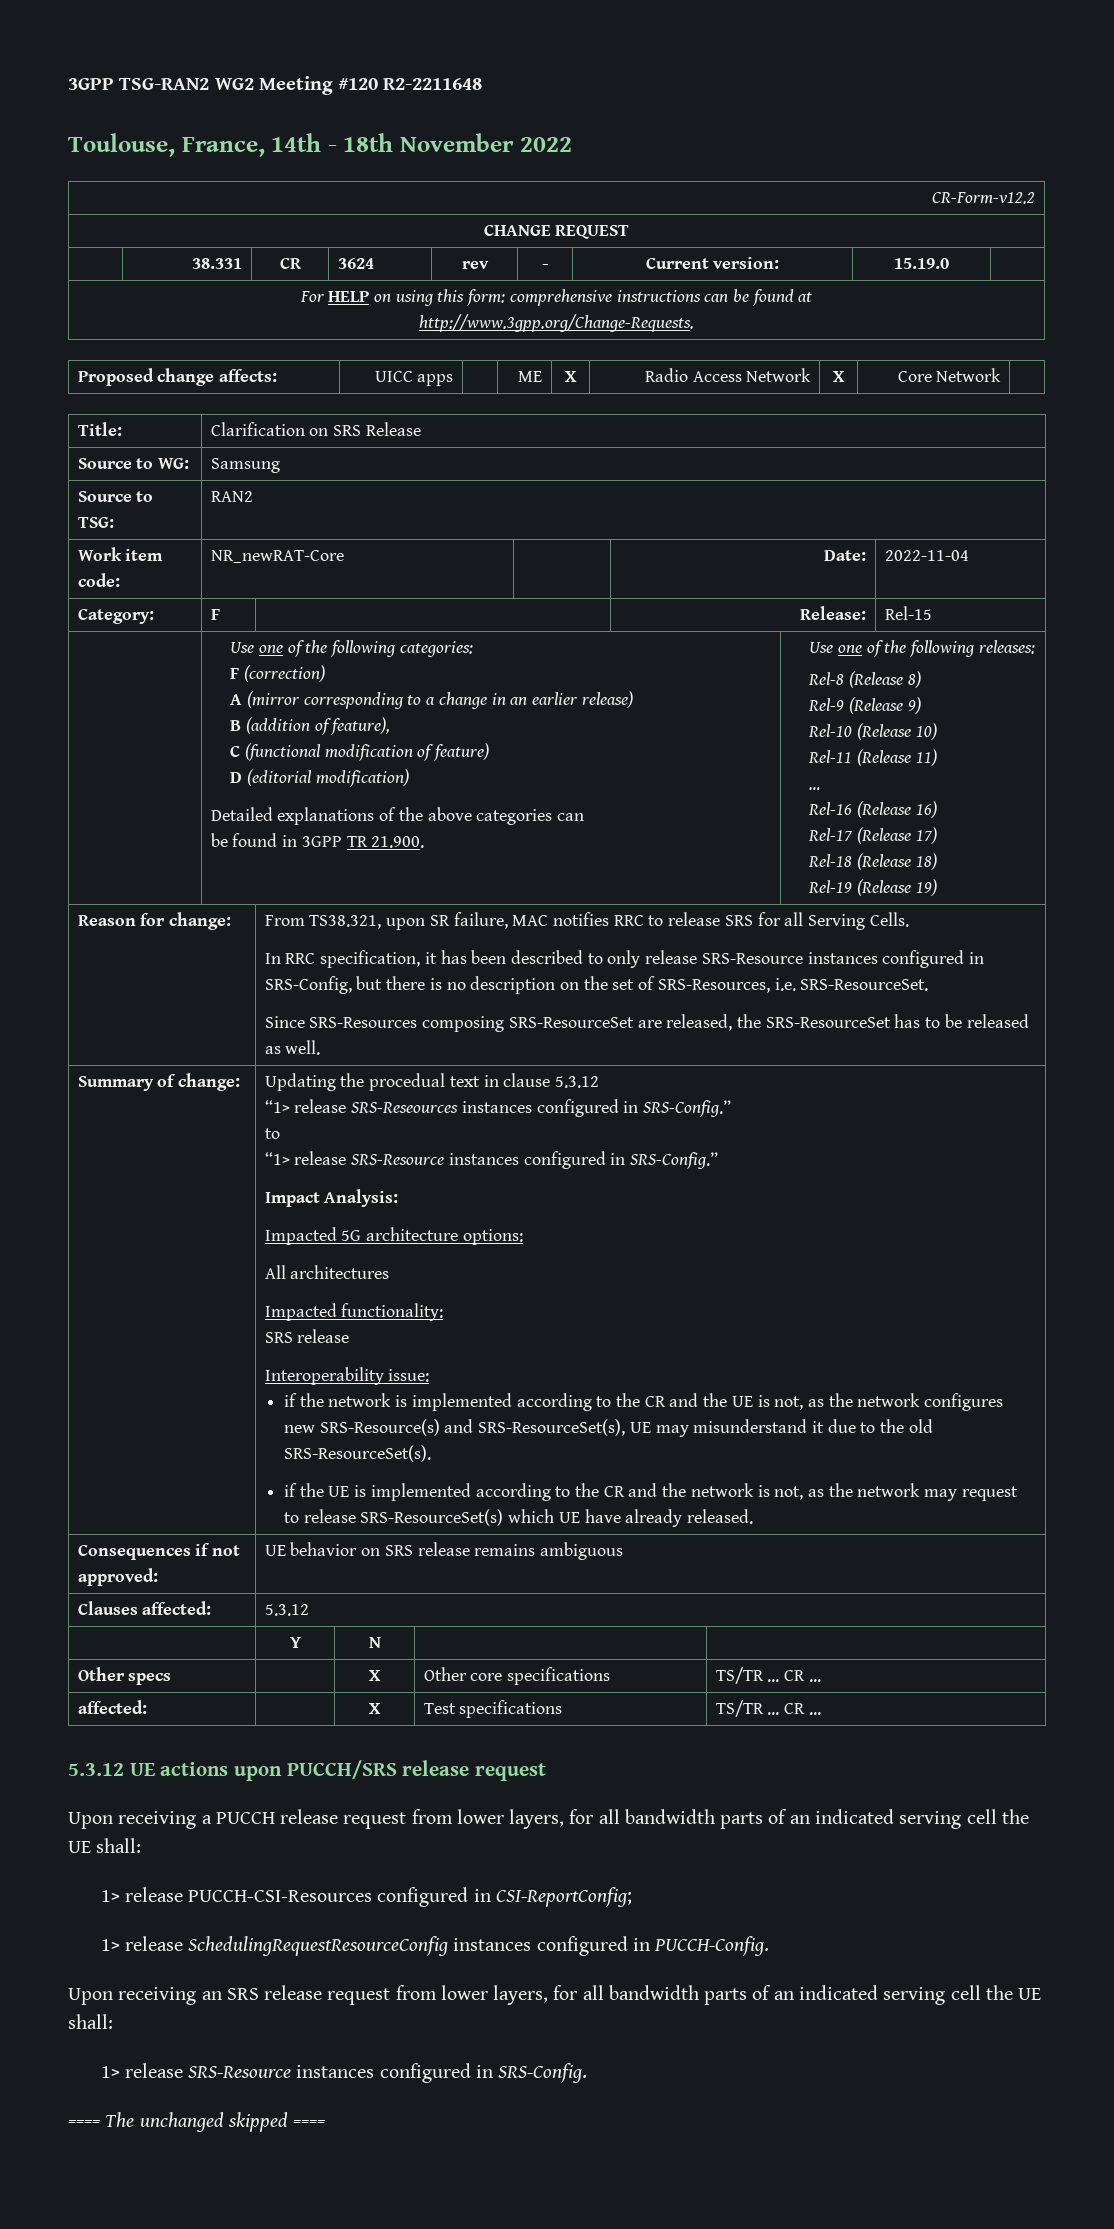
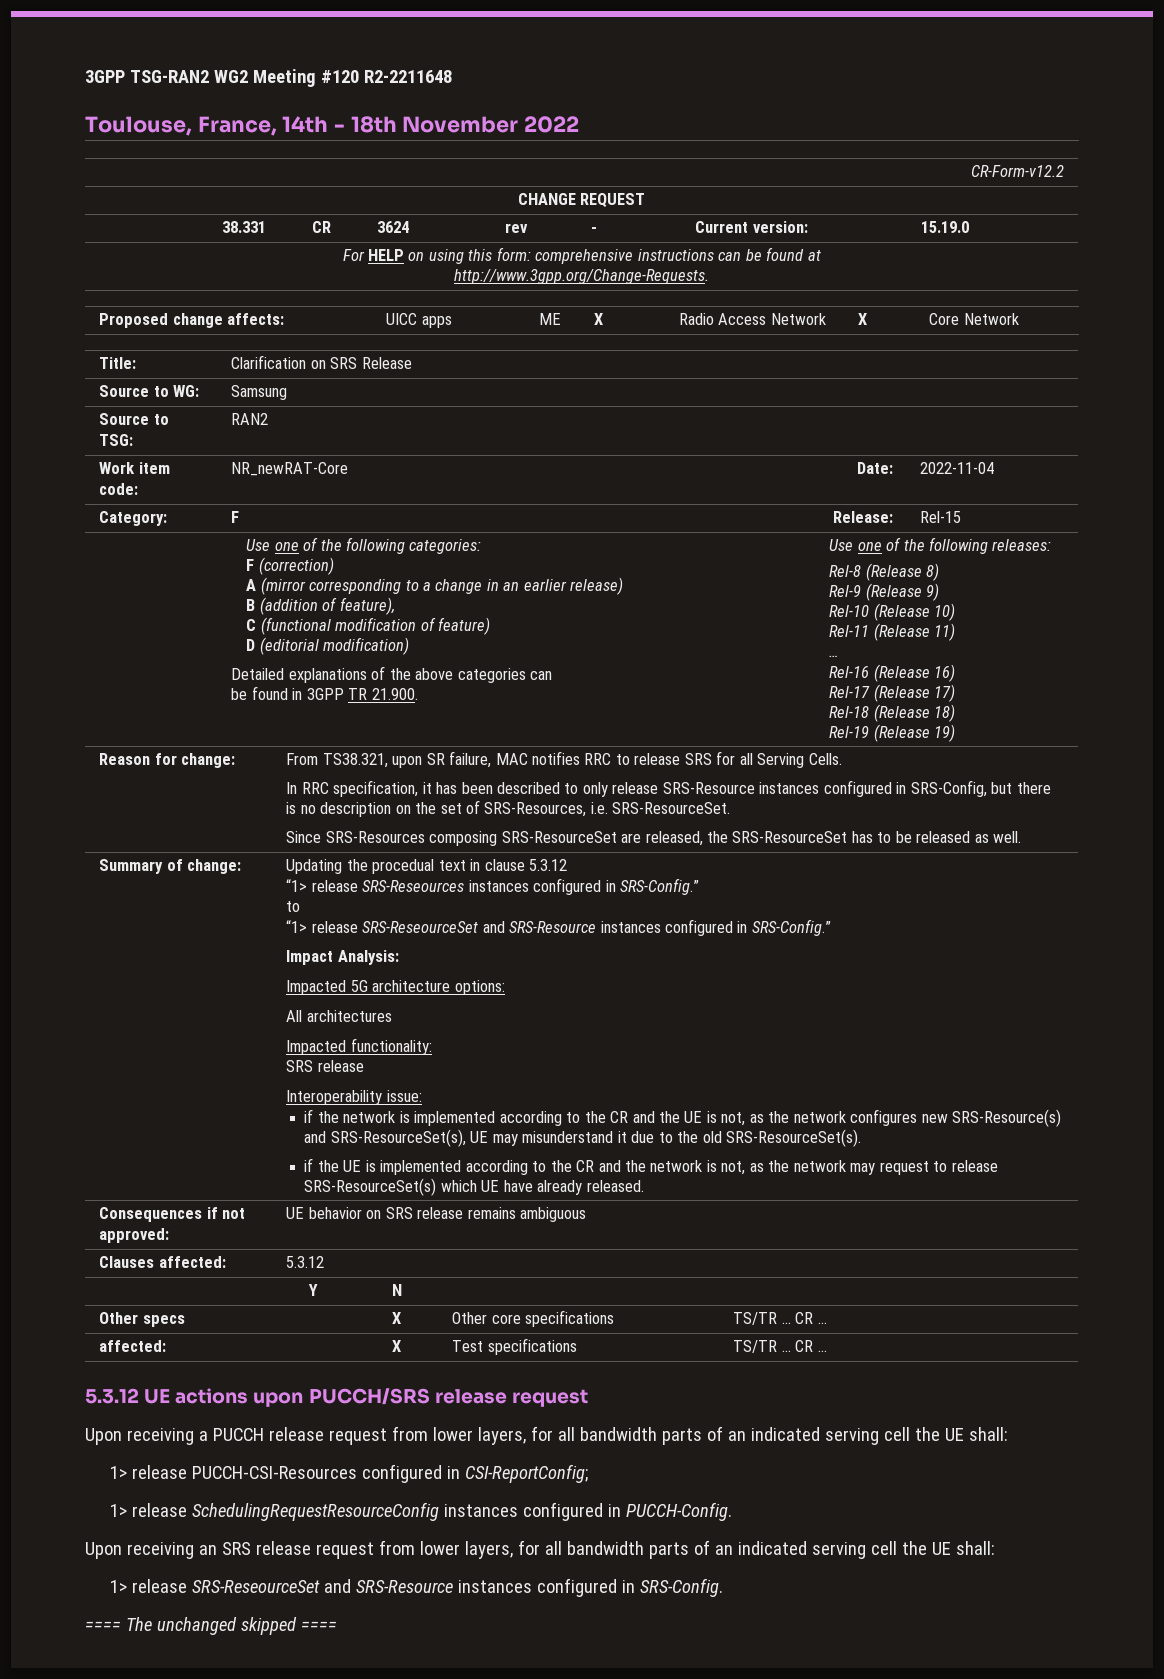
(347, 1158) none -> [362,921,505,933] SRS-ReseourceSet and
(183, 2070) none -> [191,1579,351,1593] SRS-ReseourceSet and

